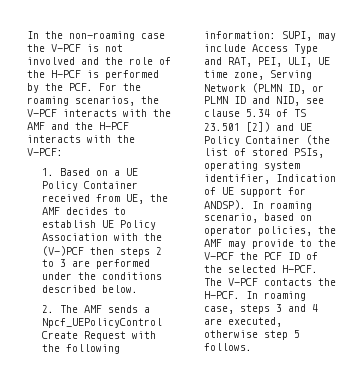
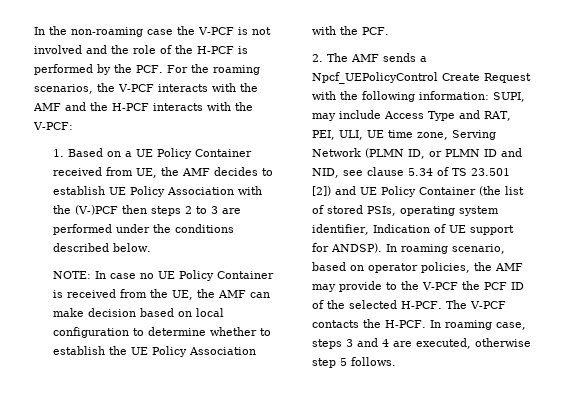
(139, 289) none -> [53,270,275,281] [53,289,271,300] [53,308,225,317] [53,327,272,338] [53,346,257,357] [312,26,390,35] // NOTE: In case no UE Policy Container is received from the UE, the AMF can make decision based on local configuration to determine whether to establish the UE Policy Association with the PCF.

